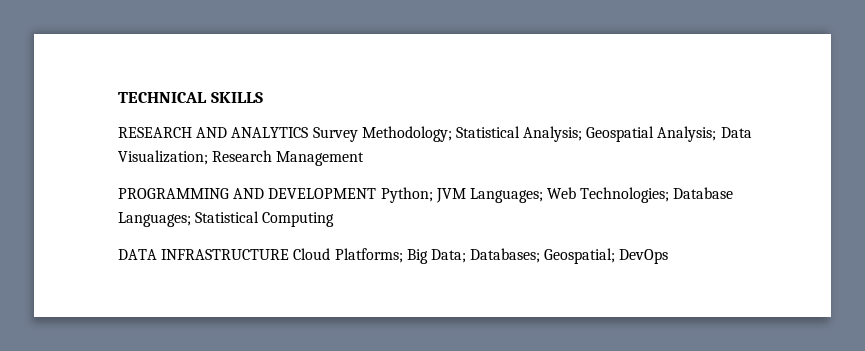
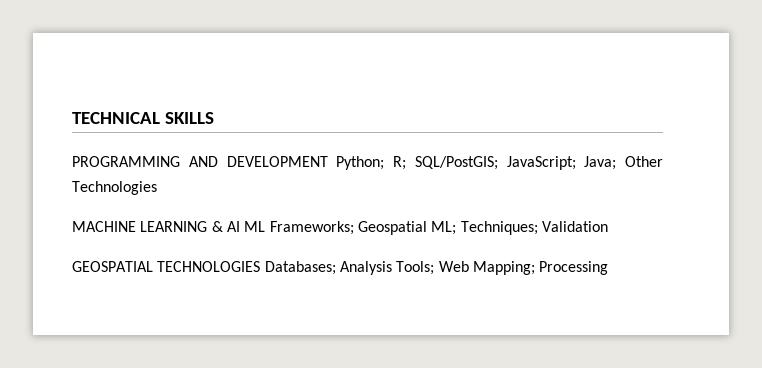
[118,126,752,142] [118,150,365,166] [118,187,734,203] [118,211,335,227] [118,248,669,264] RESEARCH AND ANALYTICS Survey Methodology; Statistical Analysis; Geospatial Analysis; Data Visualization; Research Management // PROGRAMMING AND DEVELOPMENT Python; JVM Languages; Web Technologies; Database Languages; Statistical Computing // DATA INFRASTRUCTURE Cloud Platforms; Big Data; Databases; Geospatial; DevOps -> [72,156,663,170] [72,181,157,195] [72,221,608,235] [72,261,609,275] PROGRAMMING AND DEVELOPMENT Python; R; SQL/PostGIS; JavaScript; Java; Other Technologies // MACHINE LEARNING & AI ML Frameworks; Geospatial ML; Techniques; Validation // GEOSPATIAL TECHNOLOGIES Databases; Analysis Tools; Web Mapping; Processing

